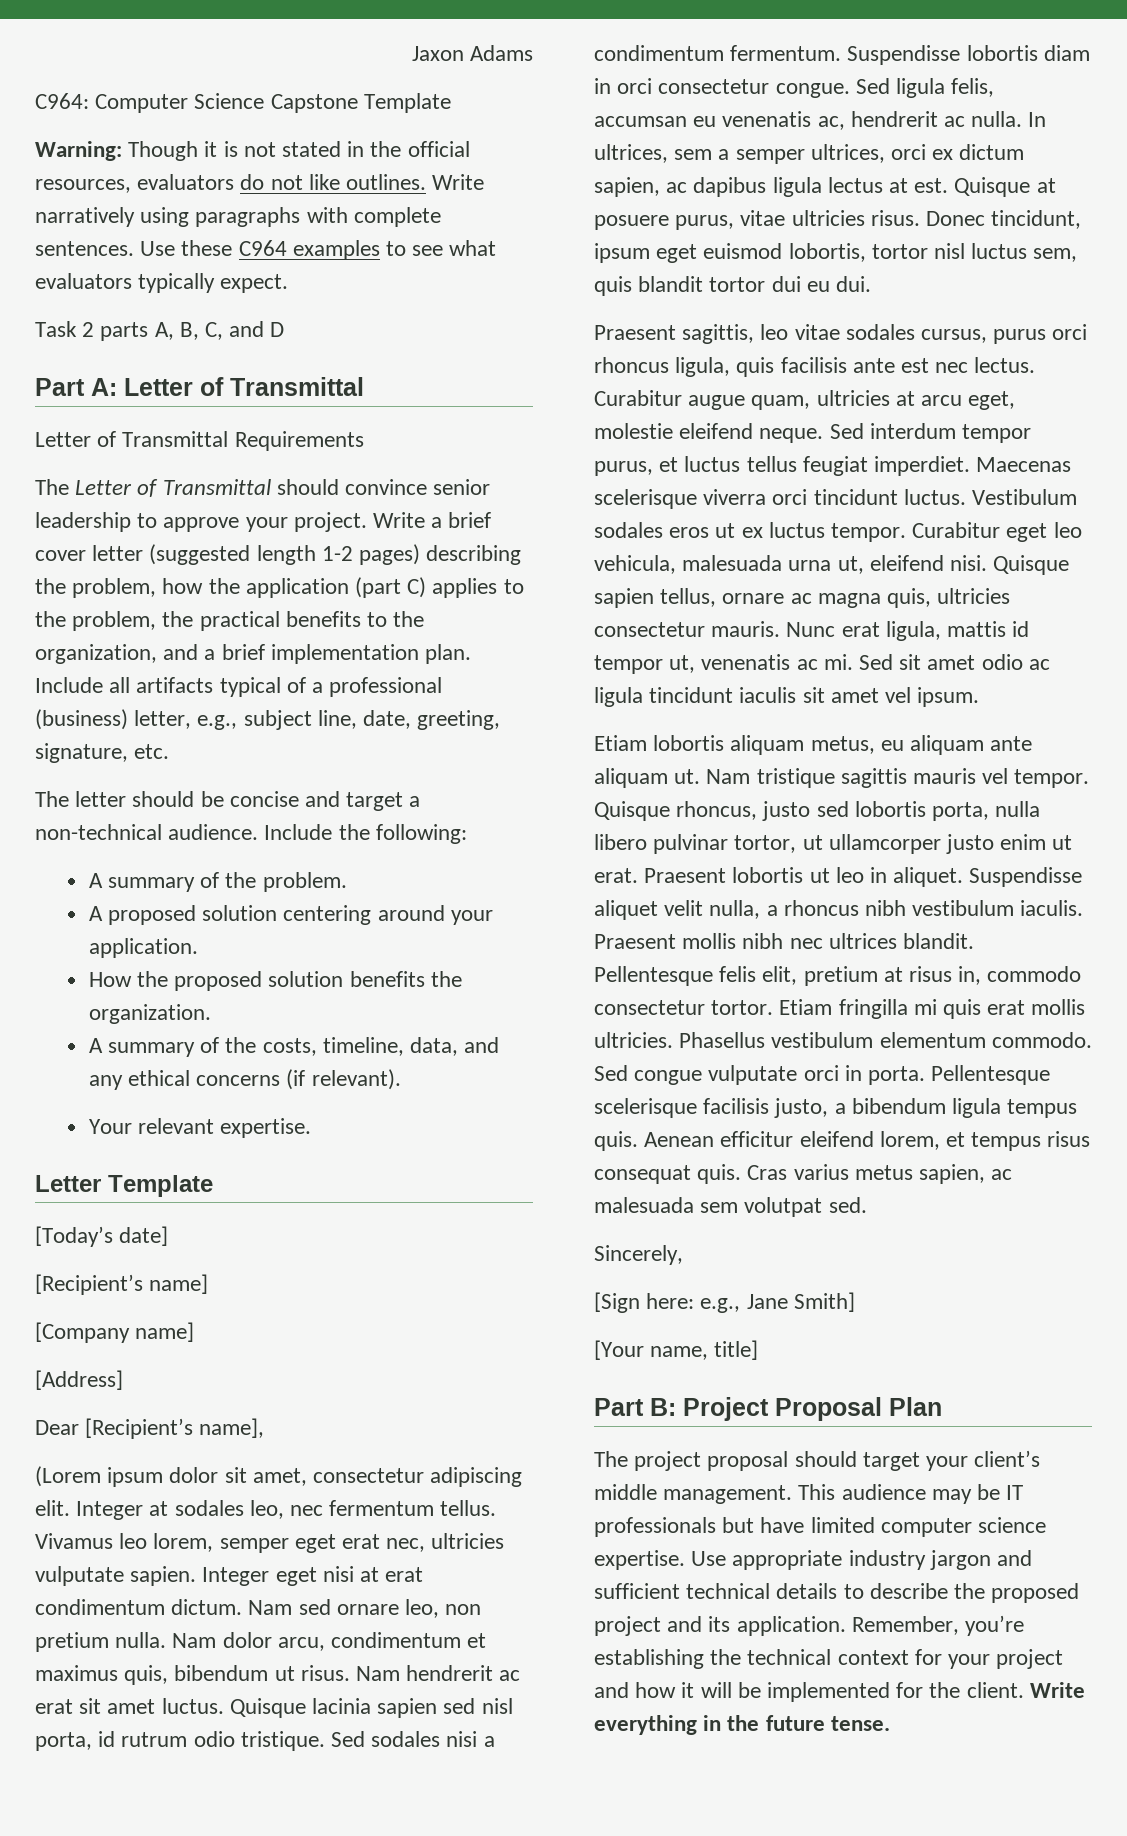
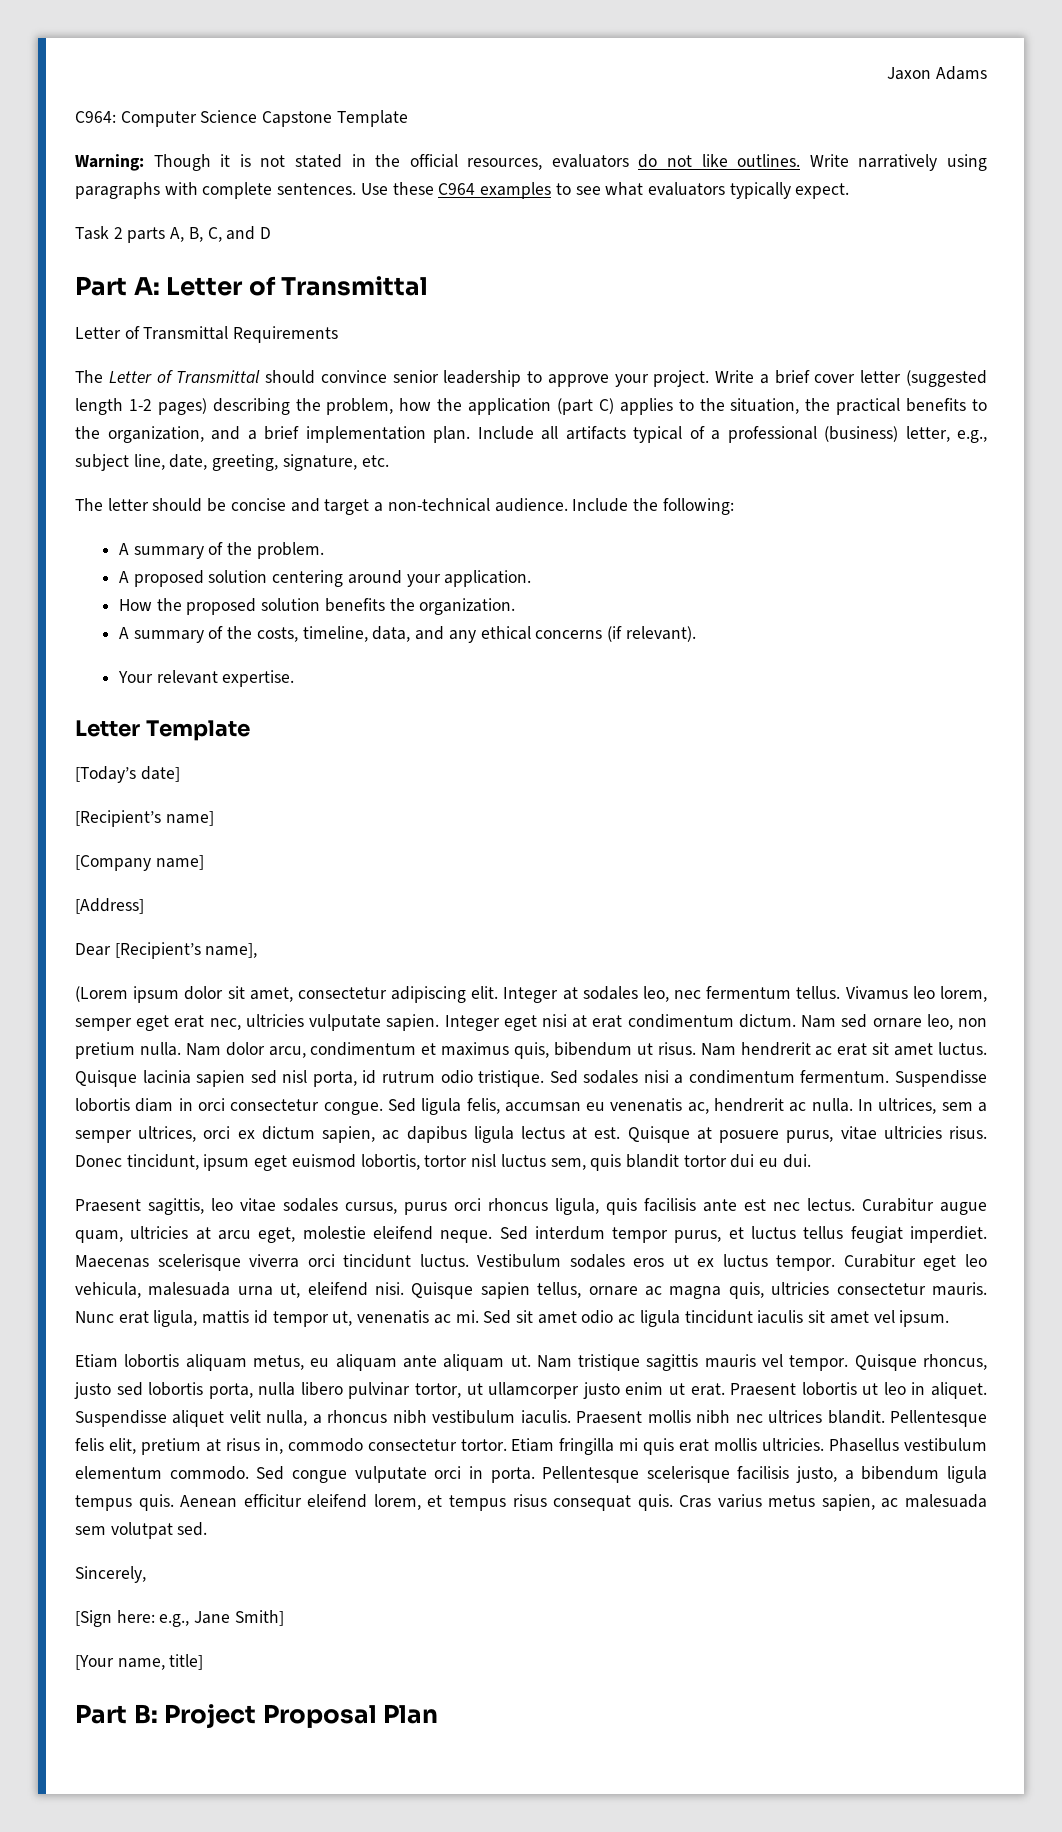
[72,611,157,631] problem, -> [730,398,800,414] situation,
[594,1450,1041,1471] [594,1484,1024,1504] [594,1517,1047,1537] [594,1550,1033,1570] [594,1583,1080,1603] [594,1615,1025,1636] [594,1649,1064,1669] [594,1682,1085,1702] [594,1715,890,1735] // The project proposal should target your client’s middle management. This audience may be IT professionals but have limited computer science expertise. Use appropriate industry jargon and sufficient technical details to describe the proposed project and its application. Remember, you’re establishing the technical context for your project and how it will be implemented for the client. Write everything in the future tense. -> (439, 1714) none

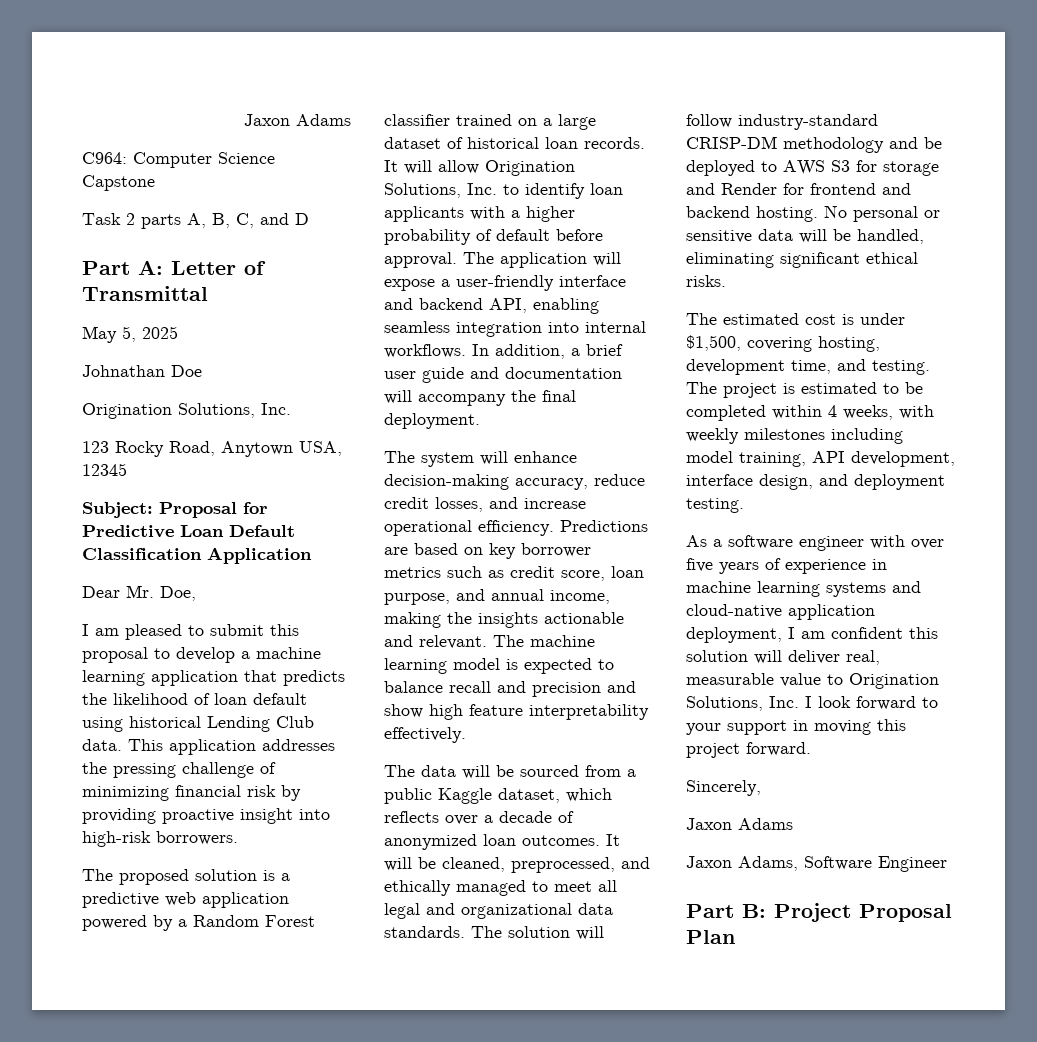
[336,110,408,127] [75,154,988,171] [75,182,850,199] Template // Warning: Though it is not stated in the official resources, evaluators do not like outlines. Write narratively using paragraphs with complete sentences. Use these C964 examples to see what evaluators typically expect. -> (155, 183) none
[75,326,339,343] [75,370,987,387] [75,398,988,415] [75,426,987,443] [75,454,389,471] [75,498,734,515] [118,542,324,559] [118,570,532,587] [118,598,516,615] [118,626,696,643] [117,670,295,687] [75,720,250,741] [75,766,180,783] [75,810,214,827] [75,855,204,871] [75,898,144,914] [75,942,258,959] [75,986,987,1003] [75,1014,987,1031] [75,1042,988,1059] [75,1070,987,1087] [75,1098,987,1115] [75,1126,987,1143] [75,1154,811,1171] [75,1198,987,1215] [75,1226,987,1243] [75,1254,987,1271] [75,1282,987,1299] [75,1310,950,1327] [75,1354,987,1371] [74,1382,987,1399] [75,1410,988,1427] [75,1438,988,1455] [75,1466,987,1483] [75,1494,987,1511] [75,1522,208,1539] [75,1566,146,1583] [75,1610,284,1627] [75,1654,204,1670] Letter of Transmittal Requirements // The Letter of Transmittal should convince senior leadership to approve your project. Write a brief cover letter (suggested length 1-2 pages) describing the problem, how the application (part C) applies to the situation, the practical benefits to the organization, and a brief implementation plan. Include all artifacts typical of a professional (business) letter, e.g., subject line, date, greeting, signature, etc. // The letter should be concise and target a non-technical audience. Include the following: // A summary of the problem. // A proposed solution centering around your application. // How the proposed solution benefits the organization. // A summary of the costs, timeline, data, and any ethical concerns (if relevant). // Your relevant expertise. // Letter Template // [Today’s date] // [Recipient’s name] // [Company name] // [Address] // Dear [Recipient’s name], // (Lorem ipsum dolor sit amet, consectetur adipiscing elit. Integer at sodales leo, nec fermentum tellus. Vivamus leo lorem, semper eget erat nec, ultricies vulputate sapien. Integer eget nisi at erat condimentum dictum. Nam sed ornare leo, non pretium nulla. Nam dolor arcu, condimentum et maximus quis, bibendum ut risus. Nam hendrerit ac erat sit amet luctus. Quisque lacinia sapien sed nisl porta, id rutrum odio tristique. Sed sodales nisi a condimentum fermentum. Suspendisse lobortis diam in orci consectetur congue. Sed ligula felis, accumsan eu venenatis ac, hendrerit ac nulla. In ultrices, sem a semper ultrices, orci ex dictum sapien, ac dapibus ligula lectus at est. Quisque at posuere purus, vitae ultricies risus. Donec tincidunt, ipsum eget euismod lobortis, tortor nisl luctus sem, quis blandit tortor dui eu dui. // Praesent sagittis, leo vitae sodales cursus, purus orci rhoncus ligula, quis facilisis ante est nec lectus. Curabitur augue quam, ultricies at arcu eget, molestie eleifend neque. Sed interdum tempor purus, et luctus tellus feugiat imperdiet. Maecenas scelerisque viverra orci tincidunt luctus. Vestibulum sodales eros ut ex luctus tempor. Curabitur eget leo vehicula, malesuada urna ut, eleifend nisi. Quisque sapien tellus, ornare ac magna quis, ultricies consectetur mauris. Nunc erat ligula, mattis id tempor ut, venenatis ac mi. Sed sit amet odio ac ligula tincidunt iaculis sit amet vel ipsum. // Etiam lobortis aliquam metus, eu aliquam ante aliquam ut. Nam tristique sagittis mauris vel tempor. Quisque rhoncus, justo sed lobortis porta, nulla libero pulvinar tortor, ut ullamcorper justo enim ut erat. Praesent lobortis ut leo in aliquet. Suspendisse aliquet velit nulla, a rhoncus nibh vestibulum iaculis. Praesent mollis nibh nec ultrices blandit. Pellentesque felis elit, pretium at risus in, commodo consectetur tortor. Etiam fringilla mi quis erat mollis ultricies. Phasellus vestibulum elementum commodo. Sed congue vulputate orci in porta. Pellentesque scelerisque facilisis justo, a bibendum ligula tempus quis. Aenean efficitur eleifend lorem, et tempus risus consequat quis. Cras varius metus sapien, ac malesuada sem volutpat sed. // Sincerely, // [Sign here: e.g., Jane Smith] // [Your name, title] -> [82,326,178,343] [82,365,202,377] [82,403,291,419] [82,441,342,457] [82,463,127,476] [82,502,268,518] [82,525,295,538] [82,547,312,564] [82,585,196,601] [82,624,299,640] [82,647,321,663] [82,670,345,686] [82,693,307,705] [82,716,314,732] [82,739,335,755] [82,762,276,778] [82,785,301,801] [82,808,330,824] [82,831,238,847] [82,869,290,885] [82,892,289,908] [82,915,315,931] [384,114,596,130] [384,137,645,149] [384,160,575,176] [384,183,623,199] [384,206,575,222] [384,229,603,245] [384,252,621,268] [384,275,626,291] [384,298,599,314] [384,321,646,337] [384,344,623,359] [384,367,622,383] [384,390,576,406] [384,413,480,429] [384,451,577,467] [384,474,645,490] [384,497,586,512] [384,520,648,536] [384,543,591,559] [384,566,644,581] [384,589,610,605] [384,612,624,628] [384,635,595,649] [384,658,614,674] [384,681,636,697] [384,704,649,720] [384,727,466,743] [384,765,636,779] [384,788,612,804] [384,811,574,825] [384,834,620,850] [384,857,650,873] [384,880,617,896] [384,903,613,919] [384,926,604,940] [686,114,878,130] [686,136,942,153] [686,160,939,176] [686,183,911,195] [686,205,940,222] [686,229,924,244] [686,252,918,268] [686,275,726,287] [686,313,905,325] [686,335,880,352] [686,359,930,375] [686,382,923,398] [686,405,934,421] [686,428,903,444] [686,451,955,467] [686,474,945,490] [686,498,744,513] [686,535,944,551] [686,558,887,574] [686,581,921,597] [686,604,875,620] [686,627,938,643] [686,650,880,665] [686,673,939,689] [686,696,938,711] [686,719,906,735] [686,742,811,758] [686,780,761,796] [686,818,793,830] [686,856,947,872] May 5, 2025 // Johnathan Doe // Origination Solutions, Inc. // 123 Rocky Road, Anytown USA, 12345 // Subject: Proposal for Predictive Loan Default Classification Application // Dear Mr. Doe, // I am pleased to submit this proposal to develop a machine learning application that predicts the likelihood of loan default using historical Lending Club data. This application addresses the pressing challenge of minimizing financial risk by providing proactive insight into high-risk borrowers. // The proposed solution is a predictive web application powered by a Random Forest classifier trained on a large dataset of historical loan records. It will allow Origination Solutions, Inc. to identify loan applicants with a higher probability of default before approval. The application will expose a user-friendly interface and backend API, enabling seamless integration into internal workflows. In addition, a brief user guide and documentation will accompany the final deployment. // The system will enhance decision-making accuracy, reduce credit losses, and increase operational efficiency. Predictions are based on key borrower metrics such as credit score, loan purpose, and annual income, making the insights actionable and relevant. The machine learning model is expected to balance recall and precision and show high feature interpretability effectively. // The data will be sourced from a public Kaggle dataset, which reflects over a decade of anonymized loan outcomes. It will be cleaned, preprocessed, and ethically managed to meet all legal and organizational data standards. The solution will follow industry-standard CRISP-DM methodology and be deployed to AWS S3 for storage and Render for frontend and backend hosting. No personal or sensitive data will be handled, eliminating significant ethical risks. // The estimated cost is under $1,500, covering hosting, development time, and testing. The project is estimated to be completed within 4 weeks, with weekly milestones including model training, API development, interface design, and deployment testing. // As a software engineer with over five years of experience in machine learning systems and cloud-native application deployment, I am confident this solution will deliver real, measurable value to Origination Solutions, Inc. I look forward to your support in moving this project forward. // Sincerely, // Jaxon Adams // Jaxon Adams, Software Engineer

